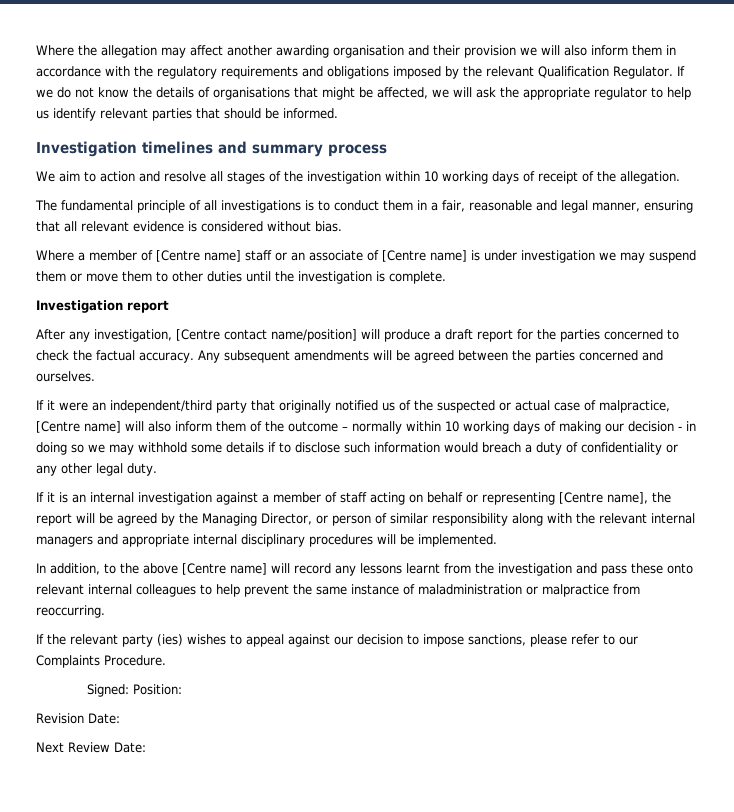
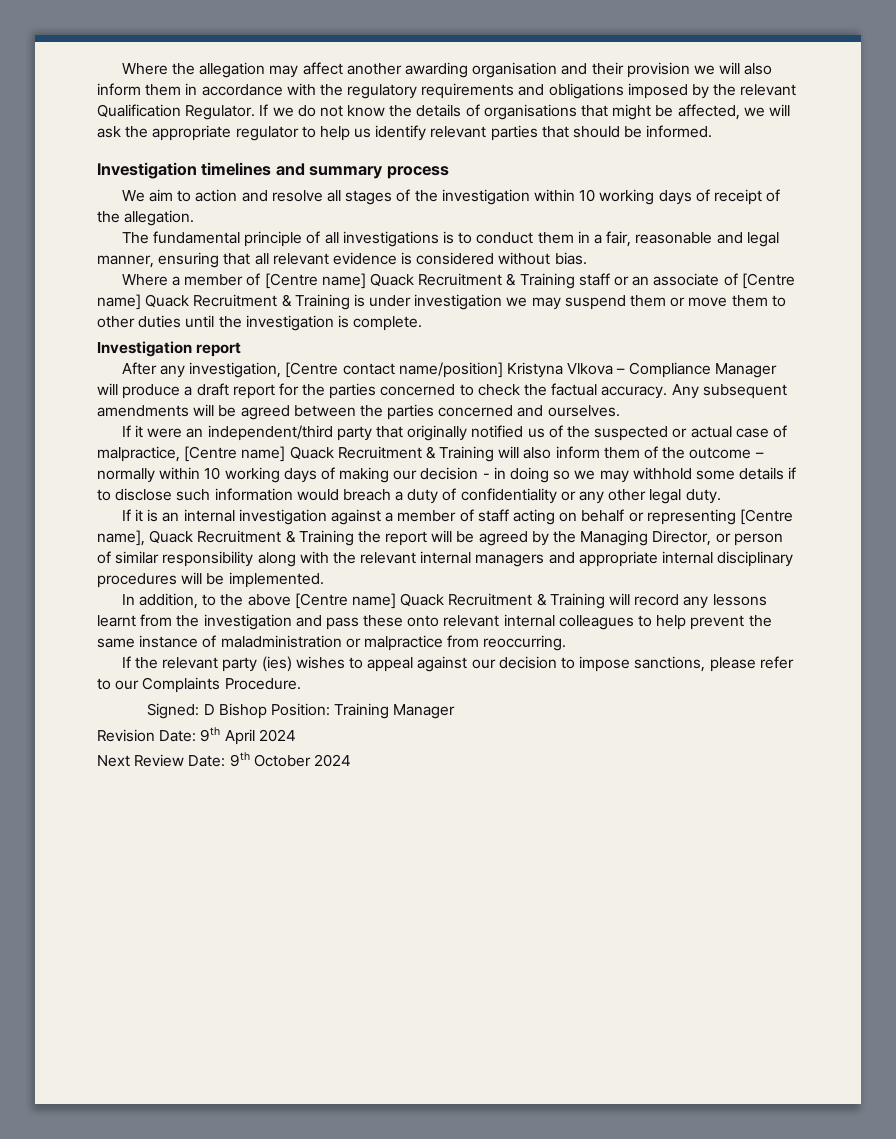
(241, 256) none -> [370,273,575,289] Quack Recruitment & Training
(467, 256) none -> [145,294,350,310] Quack Recruitment & Training
(357, 335) none -> [507,362,777,378] Kristyna Vlkova – Compliance Manager
(121, 427) none -> [289,446,495,462] Quack Recruitment & Training
(648, 498) none -> [149,530,354,546] Quack Recruitment & Training
(267, 569) none -> [400,593,605,609] Quack Recruitment & Training
(130, 690) none -> [203,703,267,719] D Bishop
(183, 689) none -> [334,703,456,719] Training Manager
(120, 718) none -> [200,727,296,745] 9th April 2024
(146, 747) none -> [229,752,351,767] 9th October 2024

